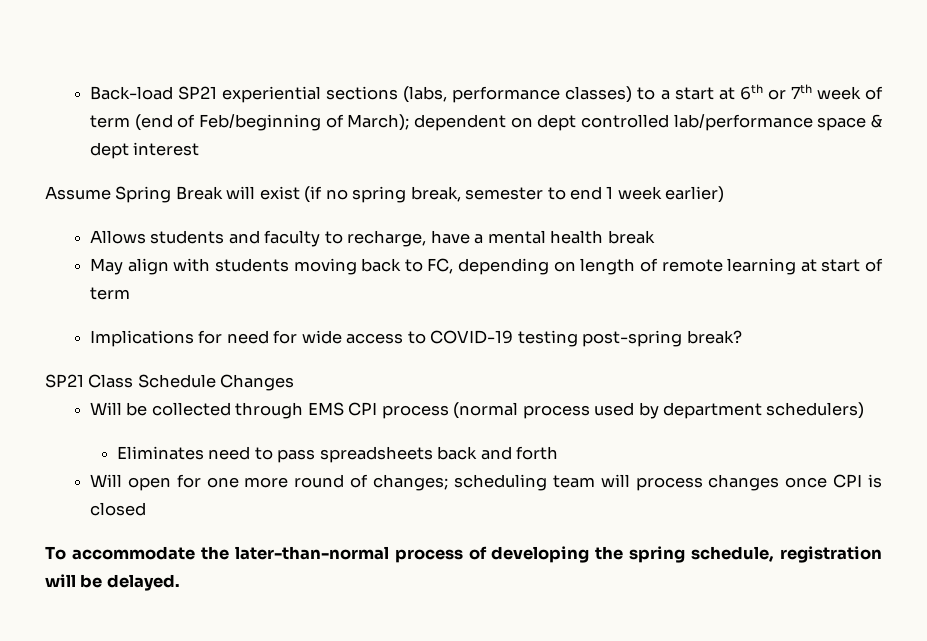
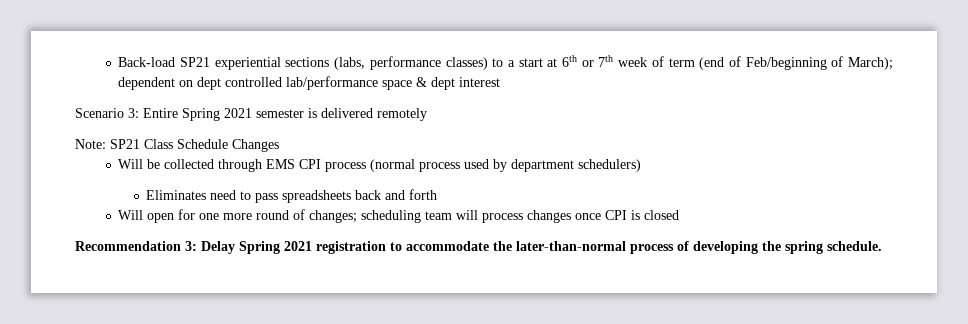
[45,186,725,203] [90,230,655,247] [90,258,883,275] [90,287,131,300] [90,330,742,347] Assume Spring Break will exist (if no spring break, semester to end 1 week earlier) // Allows students and faculty to recharge, have a mental health break // May align with students moving back to FC, depending on length of remote learning at start of term // Implications for need for wide access to COVID-19 testing post-spring break? // -> [75,108,427,121] [75,139,106,149] Scenario 3: Entire Spring 2021 semester is delivered remotely // Note:
[45,546,66,560] To -> [75,241,402,254] Recommendation 3: Delay Spring 2021 registration to
[691,546,882,563] [45,574,180,591] schedule, registration will be delayed. -> [827,241,882,251] schedule.

